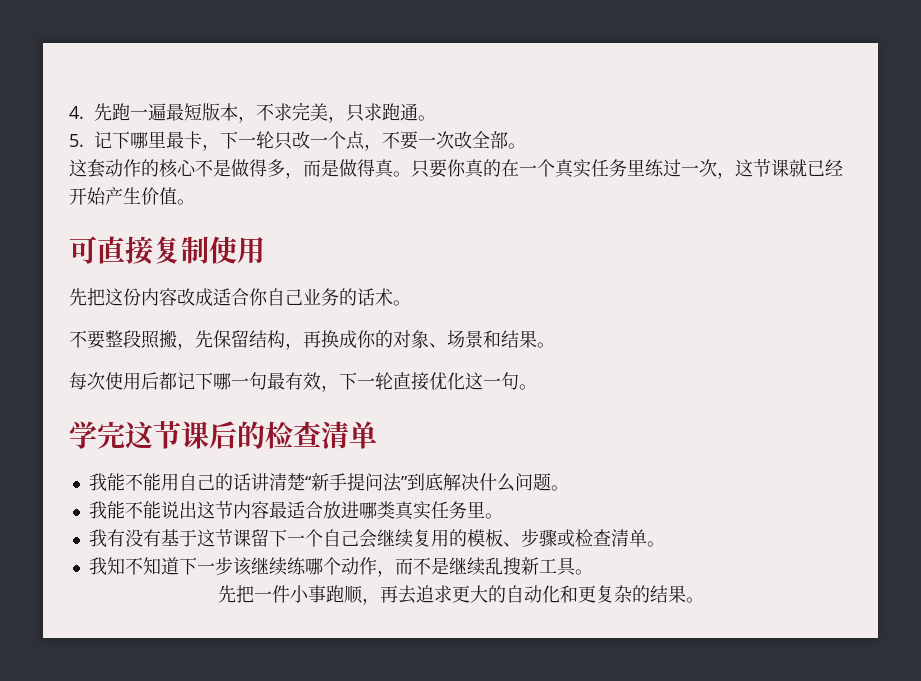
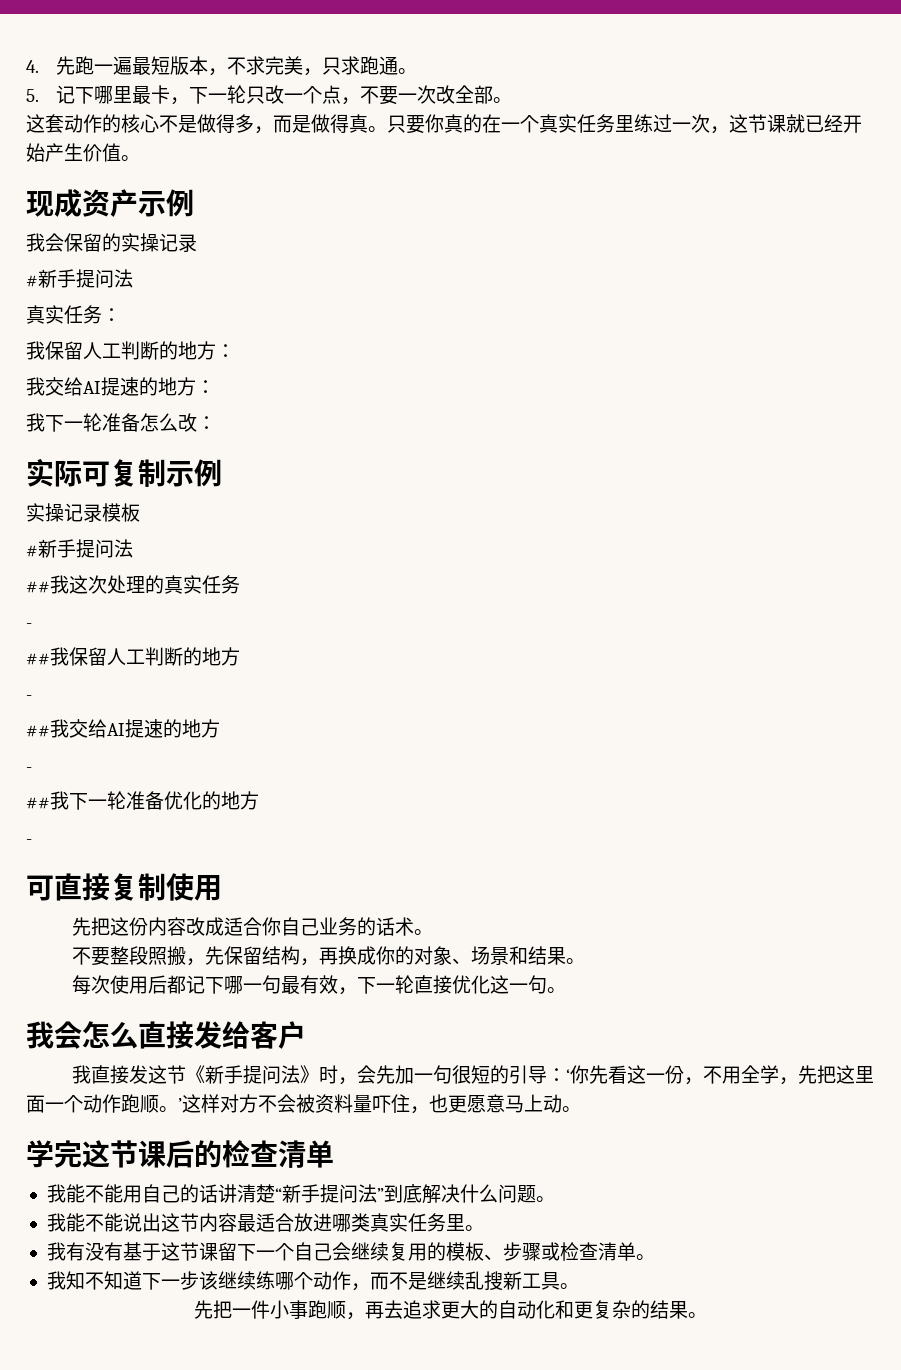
(195, 202) none -> [26,189,194,217] [26,233,197,252] [26,269,133,288] [26,305,121,324] [26,341,235,360] [26,377,215,396] [26,413,216,432] [26,459,222,487] [26,503,140,522] [26,539,133,558] [26,575,240,594] [26,623,32,628] [26,647,240,666] [26,695,32,700] [26,719,220,738] [26,767,32,772] [26,791,259,810] [26,839,32,844] // 现成资产示例 // 我会保留的实操记录 // #新手提问法 // 真实任务： // 我保留人工判断的地方： // 我交给AI提速的地方： // 我下一轮准备怎么改： // 实际可复制示例 // 实操记录模板 // #新手提问法 // ##我这次处理的真实任务 // - // ##我保留人工判断的地方 // - // ##我交给AI提速的地方 // - // ##我下一轮准备优化的地方 // -
(537, 387) none -> [26,1021,306,1049] [71,1065,874,1085] [26,1094,581,1114] // 我会怎么直接发给客户 // 我直接发这节《新手提问法》时，会先加一句很短的引导：‘你先看这一份，不用全学，先把这里面一个动作跑顺。’这样对方不会被资料量吓住，也更愿意马上动。

